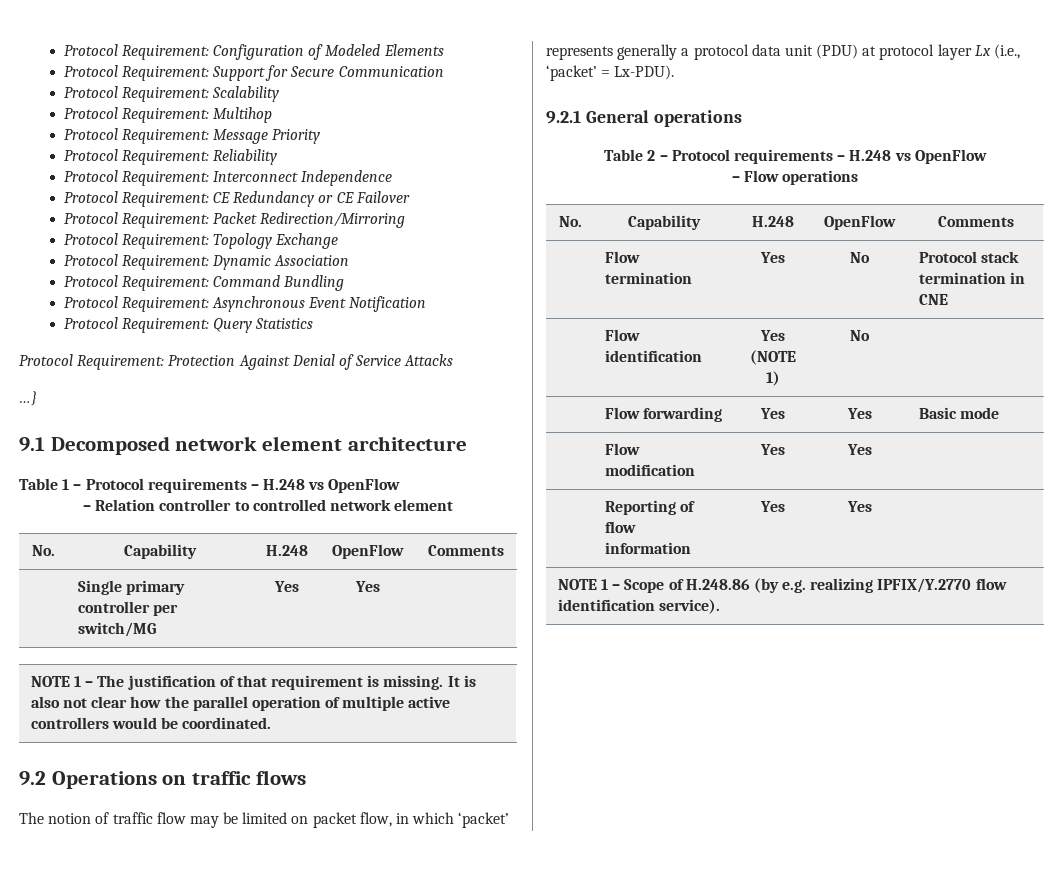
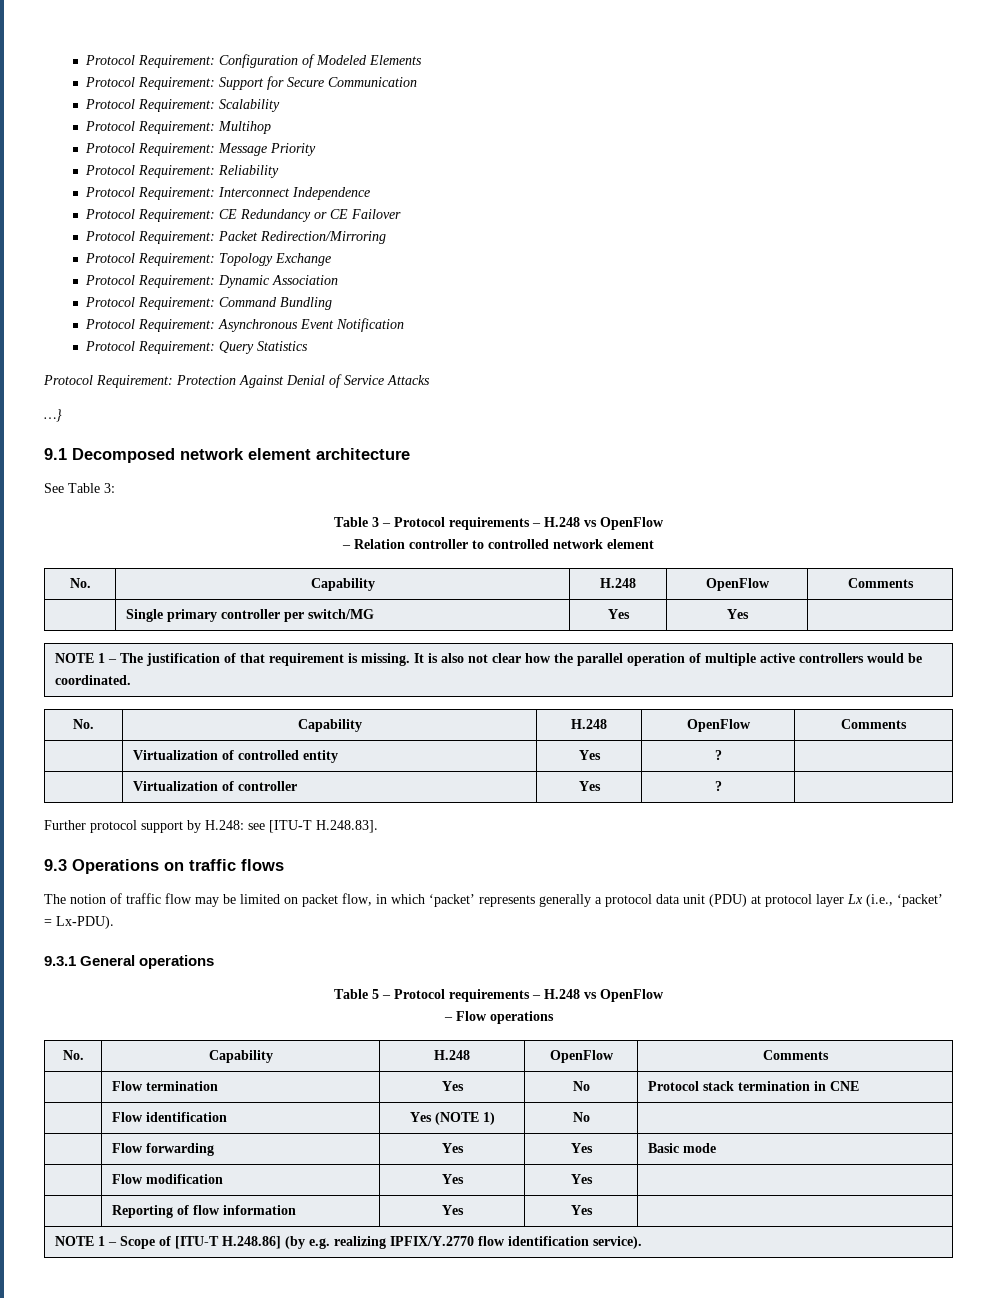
[19,478,70,490] Table 1 -> [44,483,115,493] [334,517,379,527] See Table 3: // Table 3
[19,771,46,786] // 9.2 -> [73,719,94,729] [297,719,362,732] [571,719,608,729] [686,719,751,732] [841,719,908,729] [132,750,338,763] [578,750,601,760] [714,750,722,760] [132,781,297,791] [578,781,601,791] [714,781,722,791] [44,820,378,833] [44,859,67,871] // No. | Capability | H.248 | OpenFlow | Comments // | Virtualization of controlled entity | Yes | ? | // | Virtualization of controller | Yes | ? | // Further protocol support by H.248: see [ITU-T H.248.83]. // 9.3
[546,110,581,124] 9.2.1 -> [44,956,76,966] 9.3.1
[647,150,656,161] 2 -> [372,989,379,999] 5
[685,579,750,590] H.248.86 -> [174,1236,281,1249] [ITU-T H.248.86]

